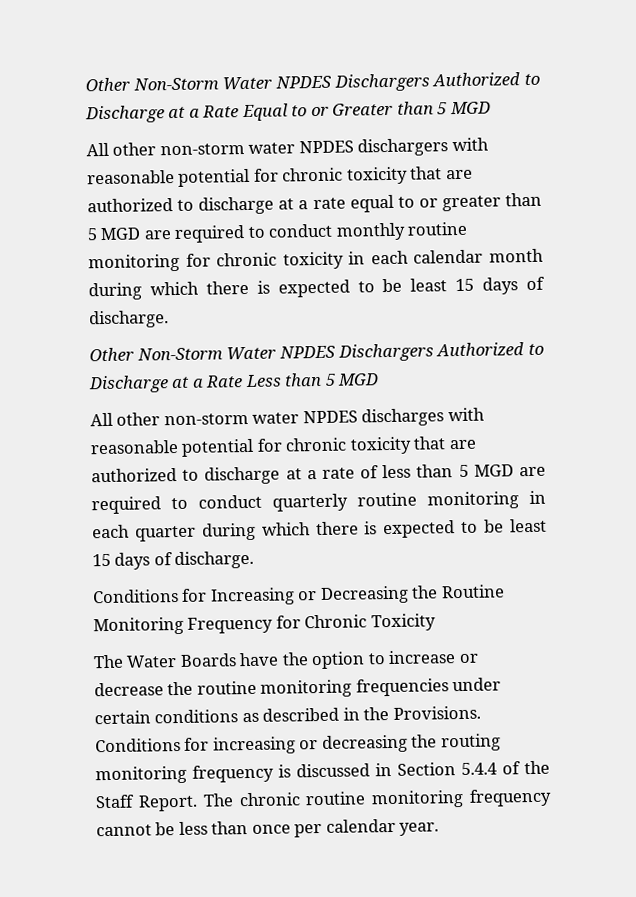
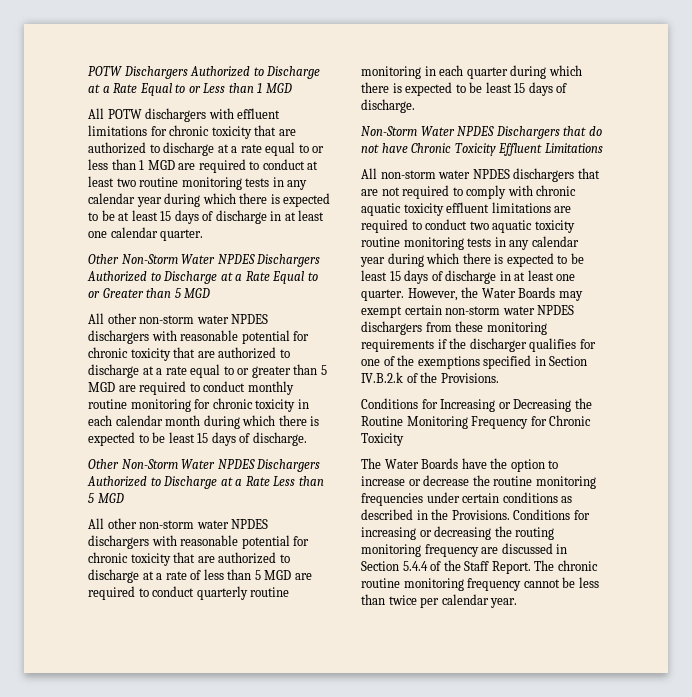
(85, 84) none -> [88,66,321,79] [88,83,292,96] [88,108,281,122] [88,125,296,139] [88,142,325,156] [88,159,319,173] [88,176,308,190] [88,193,331,207] [88,210,325,224] [88,227,204,241] POTW Dischargers Authorized to Discharge at a Rate Equal to or Less than 1 MGD // All POTW dischargers with effluent limitations for chronic toxicity that are authorized to discharge at a rate equal to or less than 1 MGD are required to conduct at least two routine monitoring tests in any calendar year during which there is expected to be at least 15 days of discharge in at least one calendar quarter. //
[361,408,445,427] discharges -> [88,535,149,549] dischargers
(255, 560) none -> [361,126,602,139] [361,143,603,156] [361,168,600,182] [361,185,577,199] [361,202,572,216] [361,219,575,233] [361,236,579,250] [360,253,584,267] [361,270,576,284] [361,287,583,301] [361,305,575,318] [361,321,547,335] [361,338,596,352] [361,355,588,369] [361,372,499,383] // Non-Storm Water NPDES Dischargers that do not have Chronic Toxicity Effluent Limitations // All non-storm water NPDES dischargers that are not required to comply with chronic aquatic toxicity effluent limitations are required to conduct two aquatic toxicity routine monitoring tests in any calendar year during which there is expected to be least 15 days of discharge in at least one quarter. However, the Water Boards may exempt certain non-storm water NPDES dischargers from these monitoring requirements if the discharger qualifies for one of the exemptions specified in Section IV.B.2.k of the Provisions.
[278,764,291,778] is -> [481,547,499,554] are
[251,824,291,834] once -> [388,595,417,605] twice

